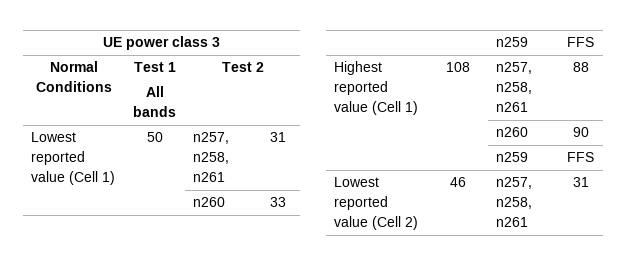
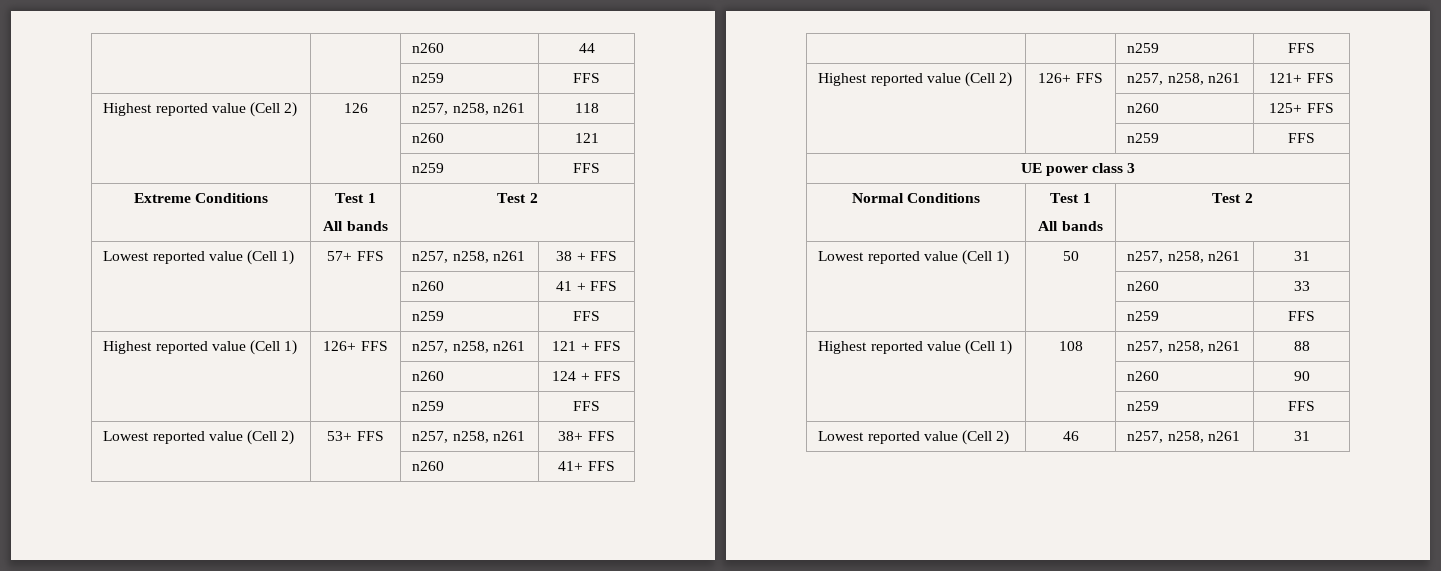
(103, 42) none -> [412,43,445,53] [578,43,595,53] [412,73,445,83] [573,73,600,83] [103,102,298,117] [343,103,368,113] [412,103,525,115] [574,103,599,113] [412,133,445,143] [574,133,599,143] [412,163,445,173] [573,163,600,173] [133,193,269,203] [335,193,376,203] [323,221,388,231] [497,193,538,203] [103,250,295,265] [327,251,384,261] [412,251,525,263] [556,251,617,261] [412,281,445,291] [556,281,617,291] [412,311,445,321] [573,311,600,321] [103,340,298,355] [323,341,388,351] [412,341,525,353] [552,341,621,351] [412,371,445,381] [552,371,621,381] [412,401,445,411] [573,401,600,411] [103,430,295,445] [327,431,384,441] [412,431,525,443] [558,431,615,441] [412,461,445,471] [558,461,615,471] [1127,43,1160,53] [1288,43,1315,53] [818,72,1013,87] [1038,73,1103,83] [1127,73,1240,85] [1269,73,1334,83] [1127,103,1160,113] [1269,103,1334,113] [1127,133,1160,143] [1288,133,1315,143] | | n260 | 44 // | | n259 | FFS // Highest reported value (Cell 2) | 126 | n257, n258, n261 | 118 // | | n260 | 121 // | | n259 | FFS // Extreme Conditions | Test 1 // All bands | Test 2 // Lowest reported value (Cell 1) | 57+ FFS | n257, n258, n261 | 38 + FFS // | | n260 | 41 + FFS // | | n259 | FFS // Highest reported value (Cell 1) | 126+ FFS | n257, n258, n261 | 121 + FFS // | | n260 | 124 + FFS // | | n259 | FFS // Lowest reported value (Cell 2) | 53+ FFS | n257, n258, n261 | 38+ FFS // | | n260 | 41+ FFS // | | n259 | FFS // Highest reported value (Cell 2) | 126+ FFS | n257, n258, n261 | 121+ FFS // | | n260 | 125+ FFS // | | n259 | FFS //

